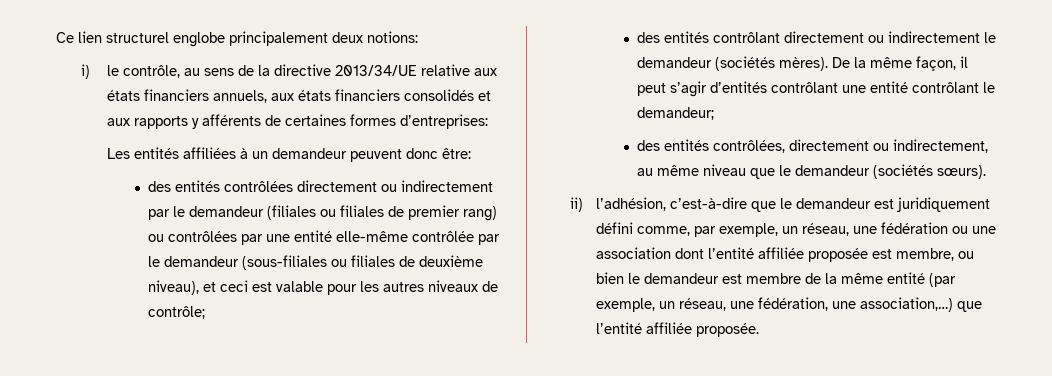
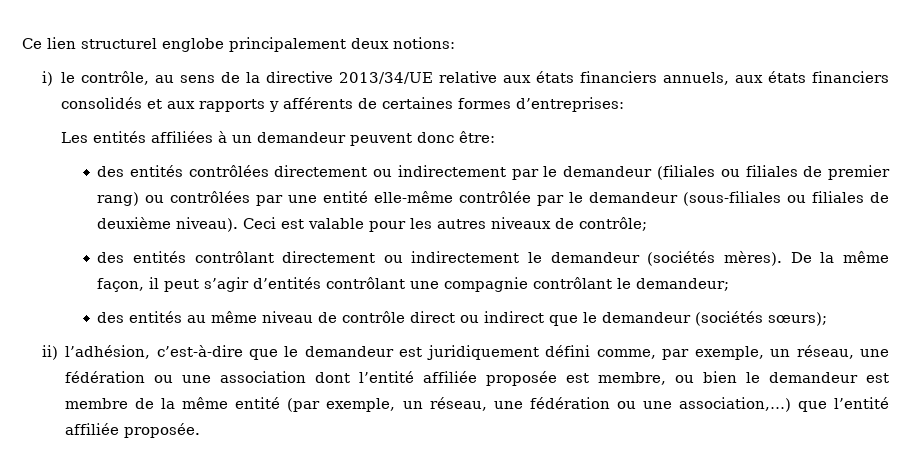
[147,280,248,295] niveau), et ceci -> [176,217,277,232] niveau). Ceci
[869,81,908,93] entité -> [444,277,529,292] compagnie
[712,139,988,153] [636,164,746,176] contrôlées, directement ou indirectement, au même niveau -> [187,311,545,323] au même niveau de contrôle direct ou indirect
[936,165,986,179] sœurs). -> [768,312,828,326] sœurs);
[757,297,828,311] fédération, -> [529,397,636,409] fédération ou

